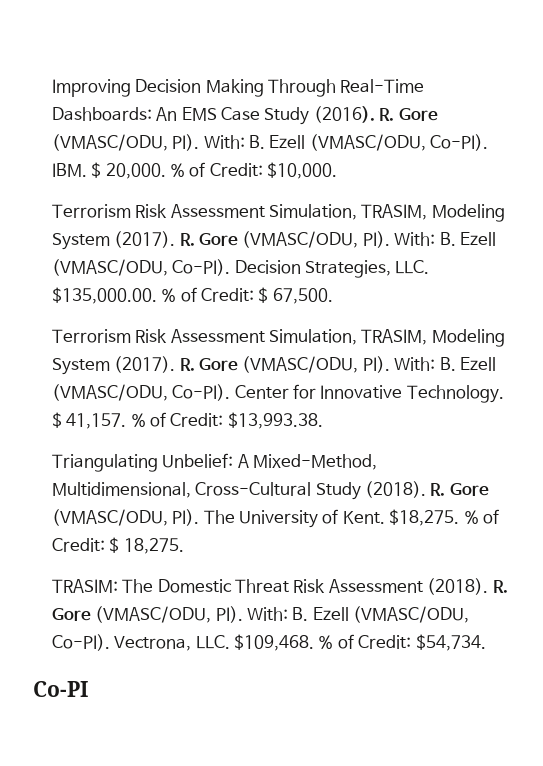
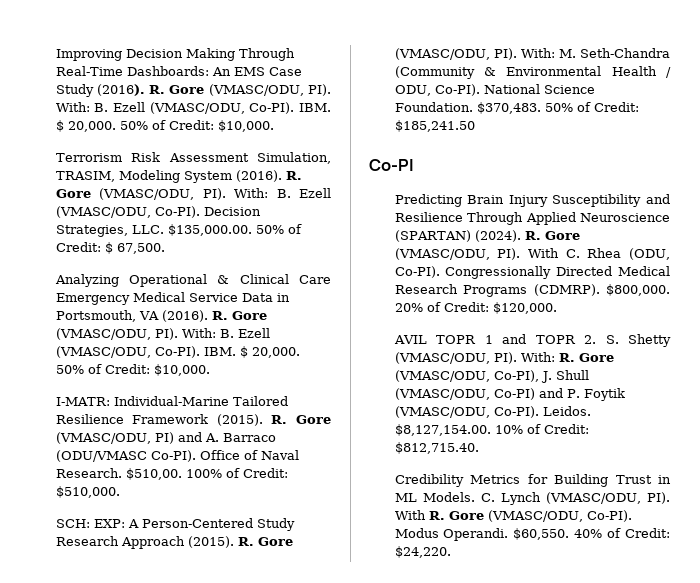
[170,163,186,177] % -> [119,121,148,130] 50%
[114,231,176,248] (2017). -> [235,170,282,182] (2016).
[161,288,177,302] % -> [255,225,284,234] 50%
[51,329,505,347] [51,356,497,375] [51,384,504,403] [51,412,323,429] [51,453,377,472] [51,481,489,500] [51,509,500,528] [51,537,184,554] [51,578,508,595] [51,606,470,623] [51,634,486,651] [33,681,88,697] Terrorism Risk Assessment Simulation, TRASIM, Modeling System (2017). R. Gore (VMASC/ODU, PI). With: B. Ezell (VMASC/ODU, Co-PI). Center for Innovative Technology. $ 41,157. % of Credit: $13,993.38. // Triangulating Unbelief: A Mixed-Method, Multidimensional, Cross-Cultural Study (2018). R. Gore (VMASC/ODU, PI). The University of Kent. $18,275. % of Credit: $ 18,275. // TRASIM: The Domestic Threat Risk Assessment (2018). R. Gore (VMASC/ODU, PI). With: B. Ezell (VMASC/ODU, Co-PI). Vectrona, LLC. $109,468. % of Credit: $54,734. // Co-PI -> [54,274,331,287] [55,292,290,305] [55,310,267,322] [55,328,270,340] [55,346,300,358] [55,364,210,376] [55,396,288,406] [55,414,331,426] [55,432,276,444] [55,450,299,462] [55,468,288,480] [55,486,120,498] [55,518,295,531] [55,536,293,549] [394,48,670,60] [394,66,671,79] [394,84,595,96] [394,102,639,114] [394,120,475,132] [369,159,414,171] [394,194,670,207] [394,212,670,225] [394,230,580,242] [394,248,671,260] [394,266,670,279] [394,284,670,297] [394,302,557,314] [393,334,671,347] [394,352,614,364] [394,370,589,383] [394,388,625,401] [394,406,591,418] [394,424,589,436] [394,442,479,454] [394,474,671,487] [394,492,670,505] [394,510,632,522] [394,528,670,541] [394,546,451,558] Analyzing Operational & Clinical Care Emergency Medical Service Data in Portsmouth, VA (2016). R. Gore (VMASC/ODU, PI). With: B. Ezell (VMASC/ODU, Co-PI). IBM. $ 20,000. 50% of Credit: $10,000. // I-MATR: Individual-Marine Tailored Resilience Framework (2015). R. Gore (VMASC/ODU, PI) and A. Barraco (ODU/VMASC Co-PI). Office of Naval Research. $510,00. 100% of Credit: $510,000. // SCH: EXP: A Person-Centered Study Research Approach (2015). R. Gore (VMASC/ODU, PI). With: M. Seth-Chandra (Community & Environmental Health / ODU, Co-PI). National Science Foundation. $370,483. 50% of Credit: $185,241.50 // Co-PI // Predicting Brain Injury Susceptibility and Resilience Through Applied Neuroscience (SPARTAN) (2024). R. Gore (VMASC/ODU, PI). With C. Rhea (ODU, Co-PI). Congressionally Directed Medical Research Programs (CDMRP). $800,000. 20% of Credit: $120,000. // AVIL TOPR 1 and TOPR 2. S. Shetty (VMASC/ODU, PI). With: R. Gore (VMASC/ODU, Co-PI), J. Shull (VMASC/ODU, Co-PI) and P. Foytik (VMASC/ODU, Co-PI). Leidos. $8,127,154.00. 10% of Credit: $812,715.40. // Credibility Metrics for Building Trust in ML Models. C. Lynch (VMASC/ODU, PI). With R. Gore (VMASC/ODU, Co-PI). Modus Operandi. $60,550. 40% of Credit: $24,220.

